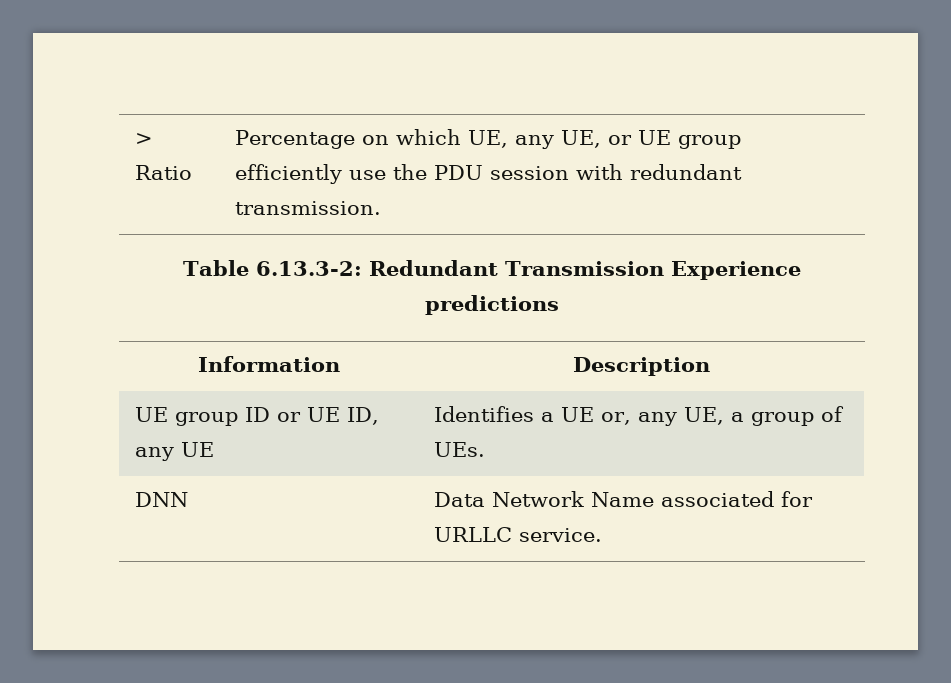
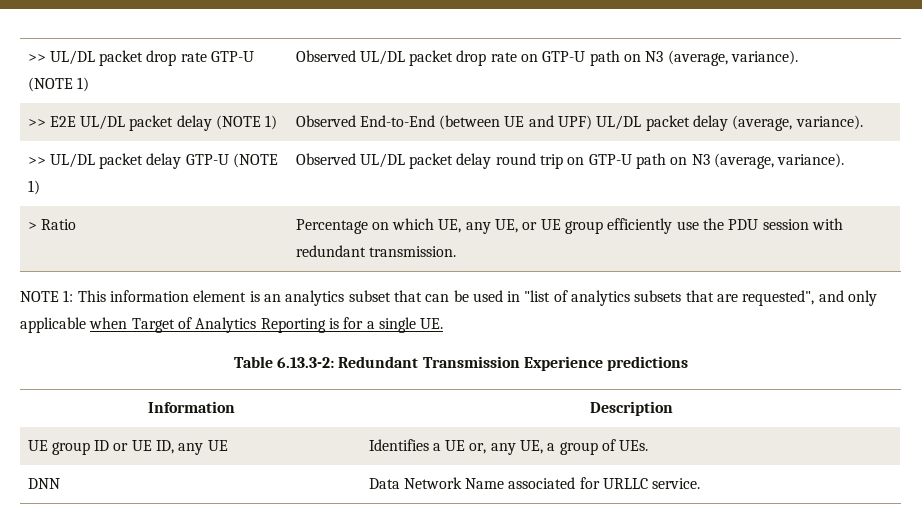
(134, 139) none -> [27,50,255,66] [27,77,89,92] [295,50,799,66] [27,115,278,131] [295,115,863,131] [27,153,279,169] [27,180,40,195] [295,153,845,169] >> UL/DL packet drop rate GTP-U (NOTE 1) | Observed UL/DL packet drop rate on GTP-U path on N3 (average, variance). // >> E2E UL/DL packet delay (NOTE 1) | Observed End-to-End (between UE and UPF) UL/DL packet delay (average, variance). // >> UL/DL packet delay GTP-U (NOTE 1) | Observed UL/DL packet delay round trip on GTP-U path on N3 (average, variance). //
(381, 208) none -> [20,290,878,306] [20,317,444,333] // NOTE 1: This information element is an analytics subset that can be used in "list of analytics subsets that are requested", and only applicable when Target of Analytics Reporting is for a single UE.

